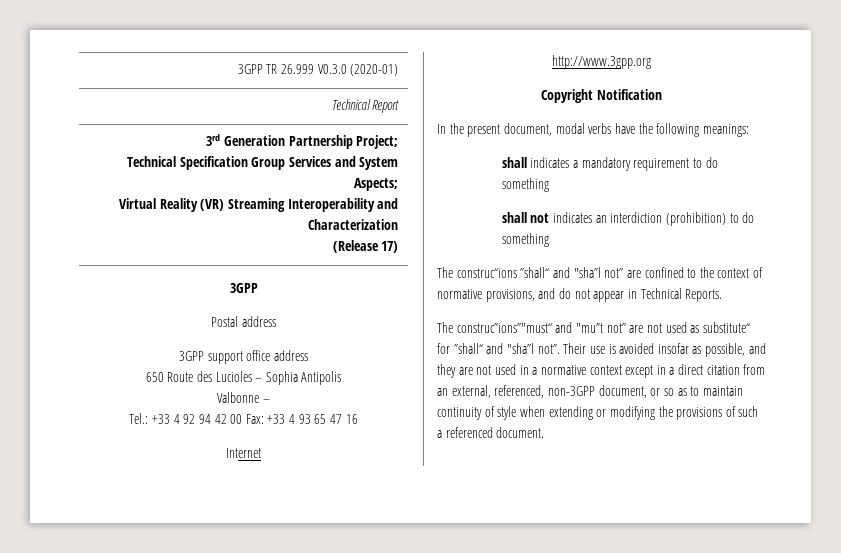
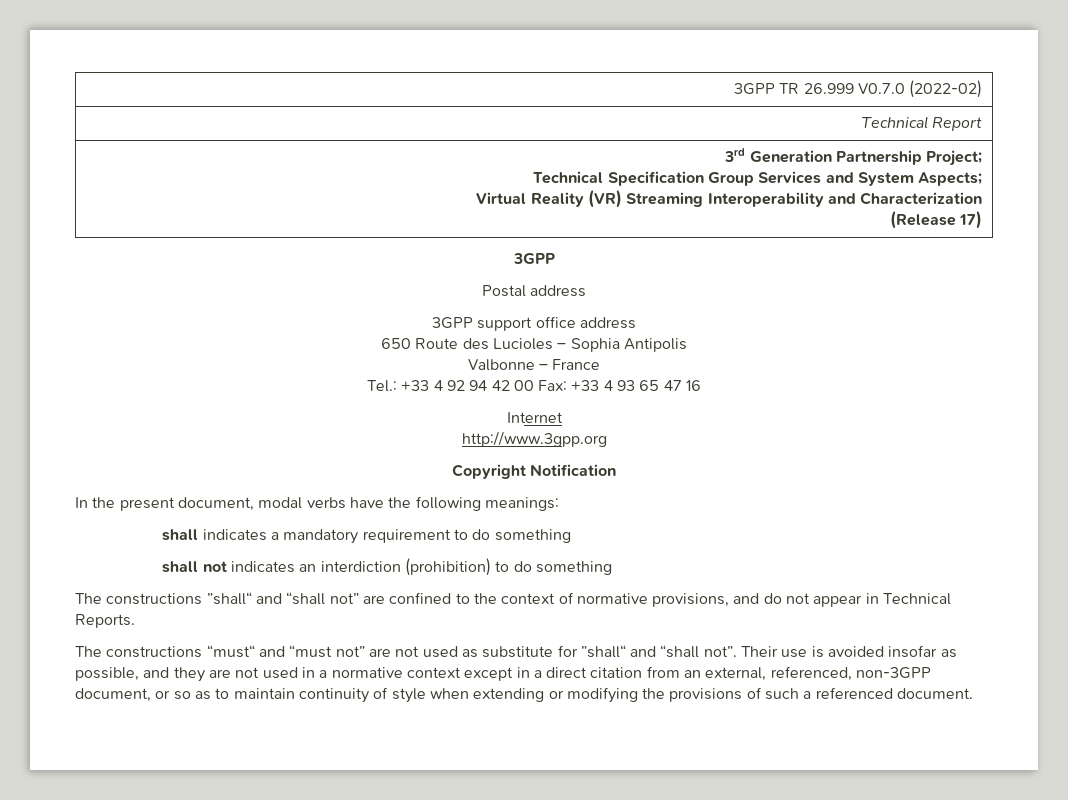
[317,64,399,76] V0.3.0 (2020-01) -> [857,80,983,98] V0.7.0 (2022-02)
(270, 401) none -> [552,359,601,370] France
[456,267,601,278] construc“ions ”shall“ and "sha”l -> [106,592,326,605] constructions ”shall“ and “shall
[456,322,603,333] construc”ions”"must“ and "mu”t -> [106,645,333,658] constructions “must“ and “must
[702,322,750,333] substitute“ -> [482,646,554,658] substitute
[506,343,534,354] "sha”l -> [660,645,700,658] “shall

